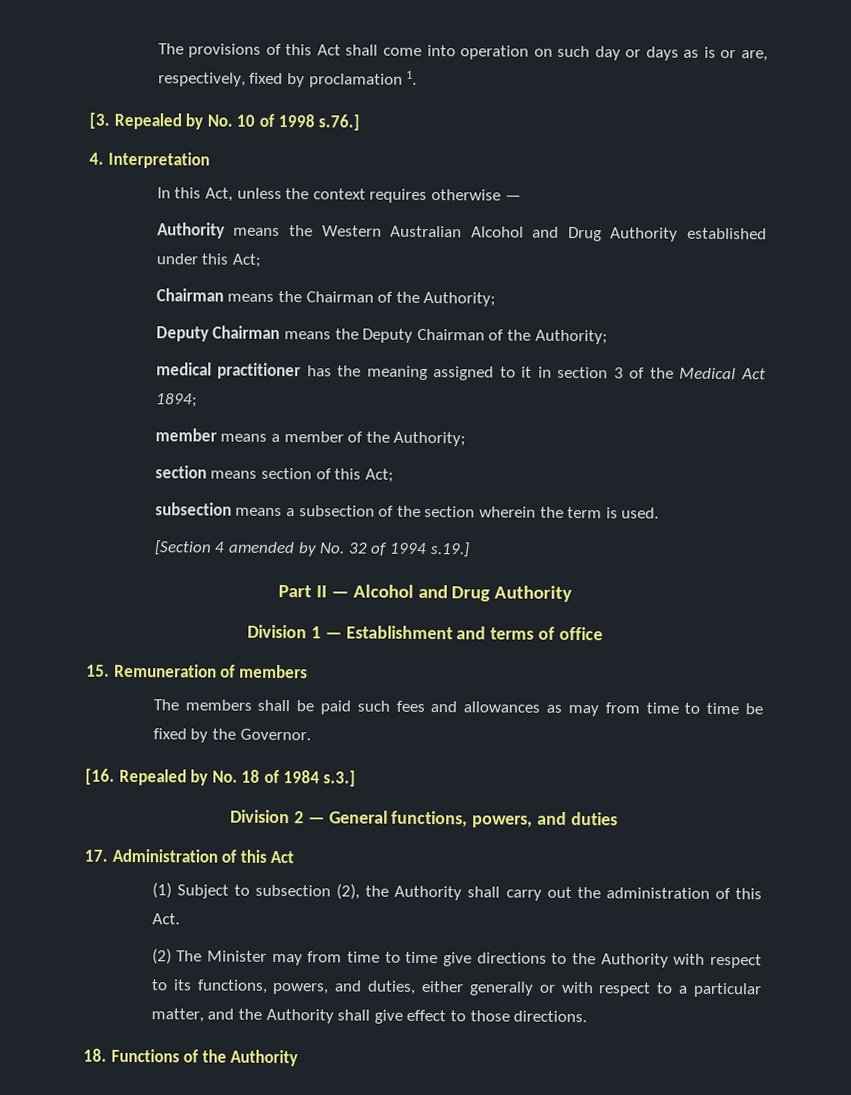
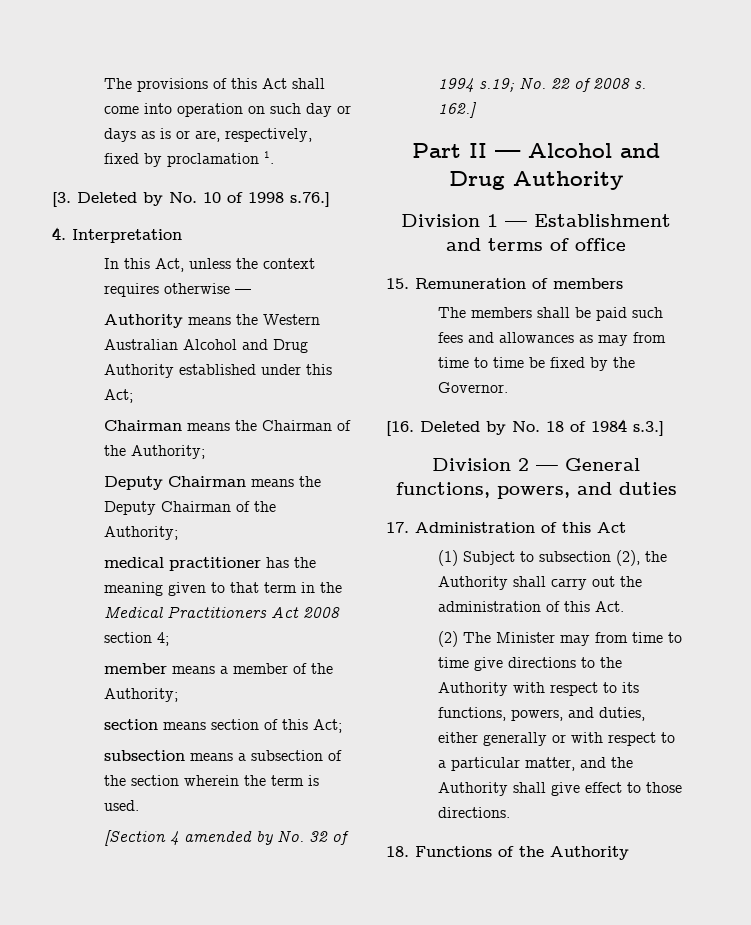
[113,112,182,130] Repealed -> [77,192,137,203] Deleted
[433,366,767,381] [154,393,198,408] assigned to it in section 3 of the Medical Act 1894; -> [168,582,343,596] [104,606,341,618] [104,632,170,646] given to that term in the Medical Practitioners Act 2008 section 4;
[429,542,470,558] s.19.] -> [479,77,647,92] [438,102,478,118] s.19; No. 22 of 2008 s. 162.]
[118,768,187,786] Repealed -> [420,421,480,432] Deleted

